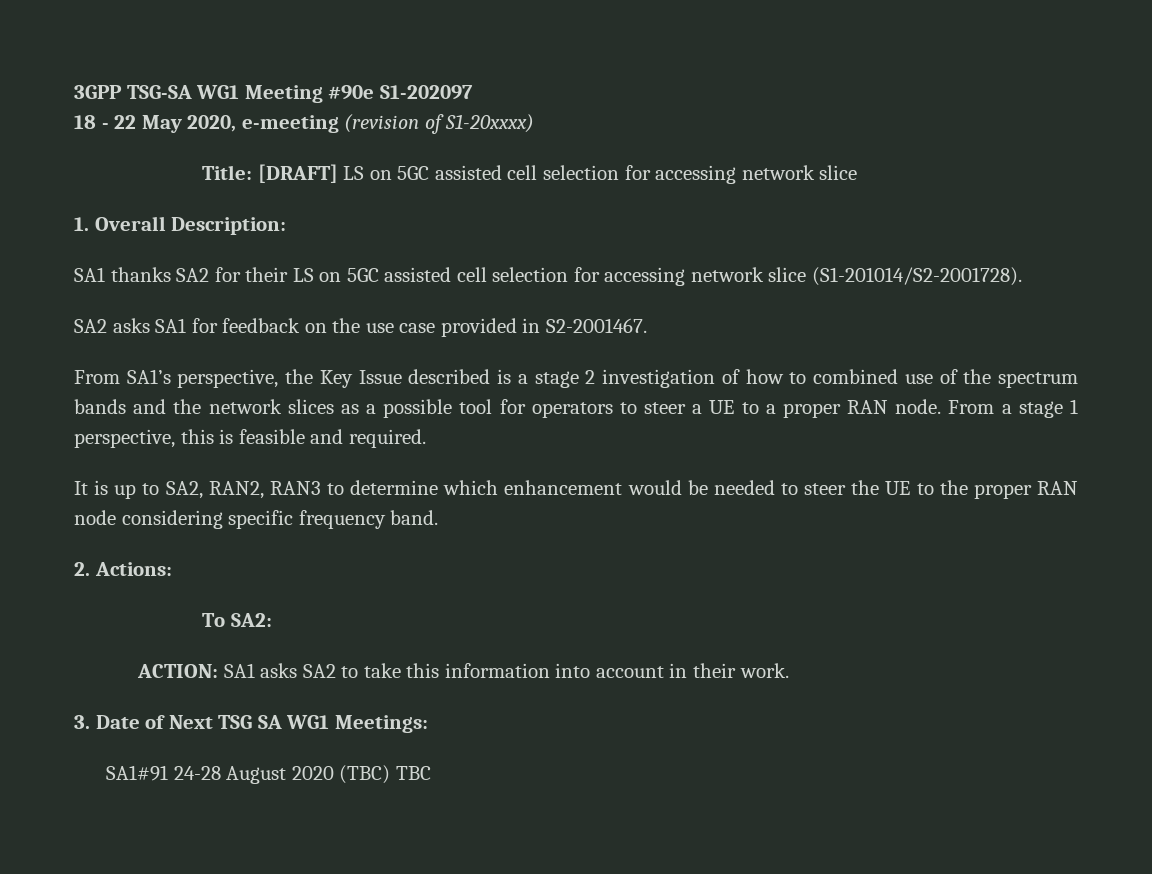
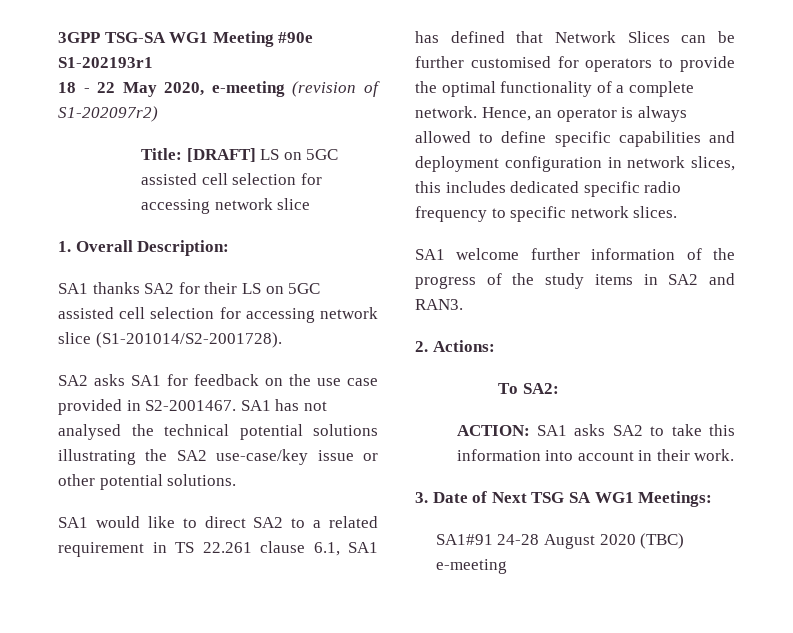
[379,85,473,100] S1-202097 -> [58,57,153,68] S1-202193r1
[445,114,535,133] S1-20xxxx) -> [58,106,158,122] S1-202097r2)
[74,369,1078,388] [74,399,1078,418] [74,429,426,448] [74,480,1078,499] [74,510,439,529] // From SA1’s perspective, the Key Issue described is a stage 2 investigation of how to combined use of the spectrum bands and the network slices as a possible tool for operators to steer a UE to a proper RAN node. From a stage 1 perspective, this is feasible and required. // It is up to SA2, RAN2, RAN3 to determine which enhancement would be needed to steer the UE to the proper RAN node considering specific frequency band. -> [240,399,327,411] [58,424,378,440] [58,449,378,465] [58,474,237,490] [58,516,378,528] [58,541,378,557] [415,31,735,43] [415,56,735,72] [415,81,694,97] [415,106,687,122] [415,131,735,147] [415,156,735,172] [415,181,682,197] [415,206,678,222] [415,248,735,260] [415,273,735,289] [415,299,463,310] SA1 has not analysed the technical potential solutions illustrating the SA2 use-case/key issue or other potential solutions. // SA1 would like to direct SA2 to a related requirement in TS 22.261 clause 6.1, SA1 has defined that Network Slices can be further customised for operators to provide the optimal functionality of a complete network. Hence, an operator is always allowed to define specific capabilities and deployment configuration in network slices, this includes dedicated specific radio frequency to specific network slices. // SA1 welcome further information of the progress of the study items in SA2 and RAN3.
[395,766,431,780] TBC -> [435,559,507,574] e-meeting

